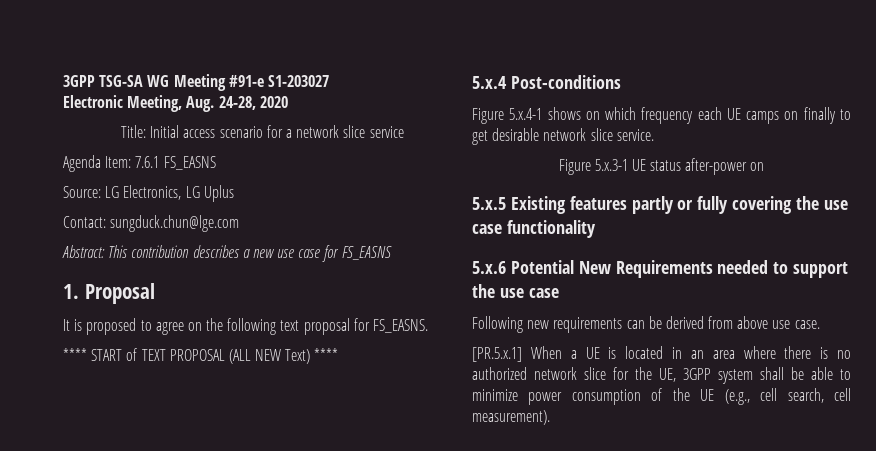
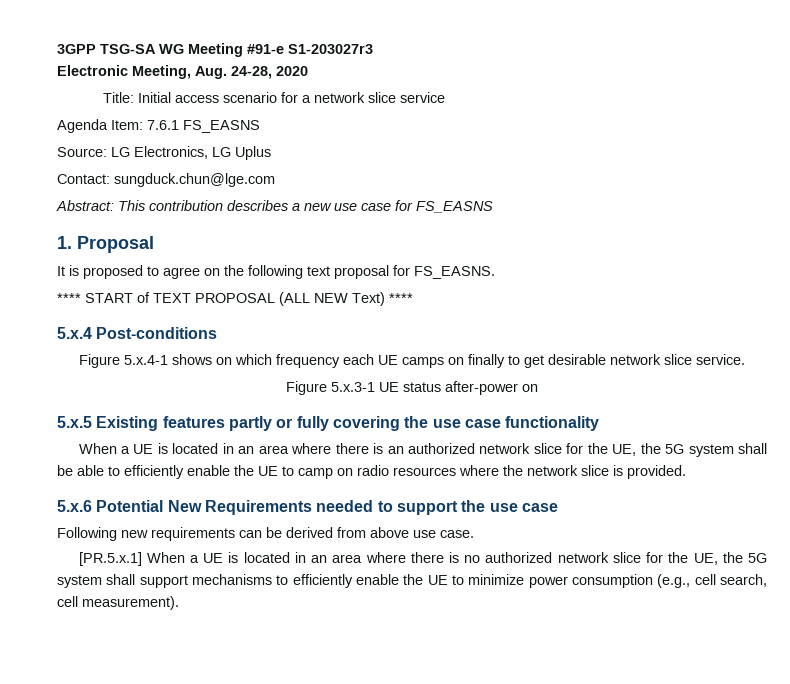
[267,75,329,87] S1-203027 -> [288,44,373,54] S1-203027r3
(596, 229) none -> [78,443,767,457] [57,465,686,479] // When a UE is located in an area where there is an authorized network slice for the UE, the 5G system shall be able to efficiently enable the UE to camp on radio resources where the network slice is provided.
[683,367,833,384] 3GPP system shall be able -> [722,552,768,563] [57,574,448,588] the 5G system shall support mechanisms to efficiently enable the UE
[651,388,715,401] of the UE -> (653, 581) none

